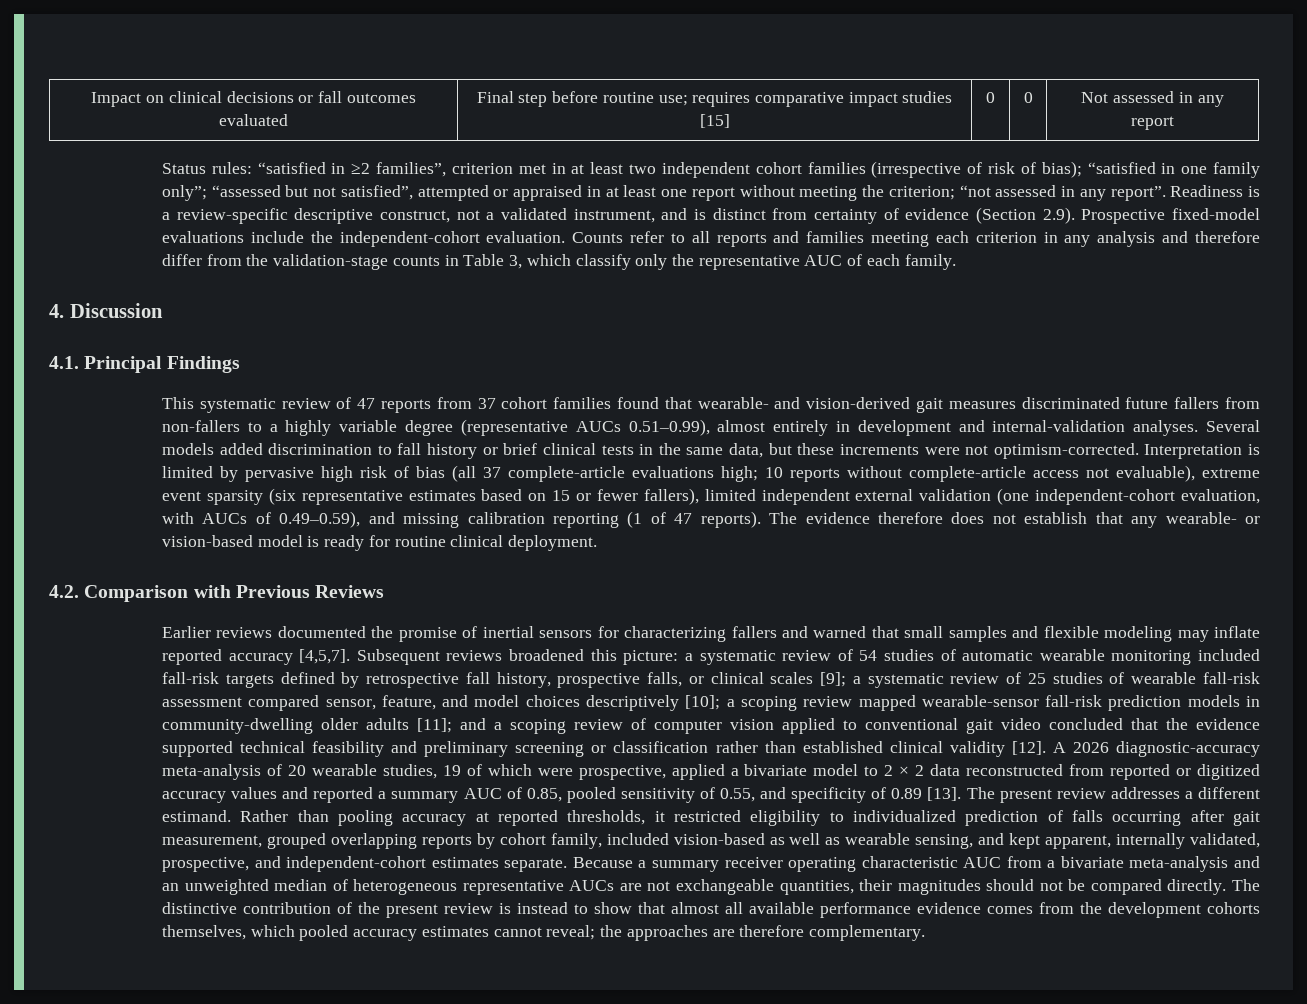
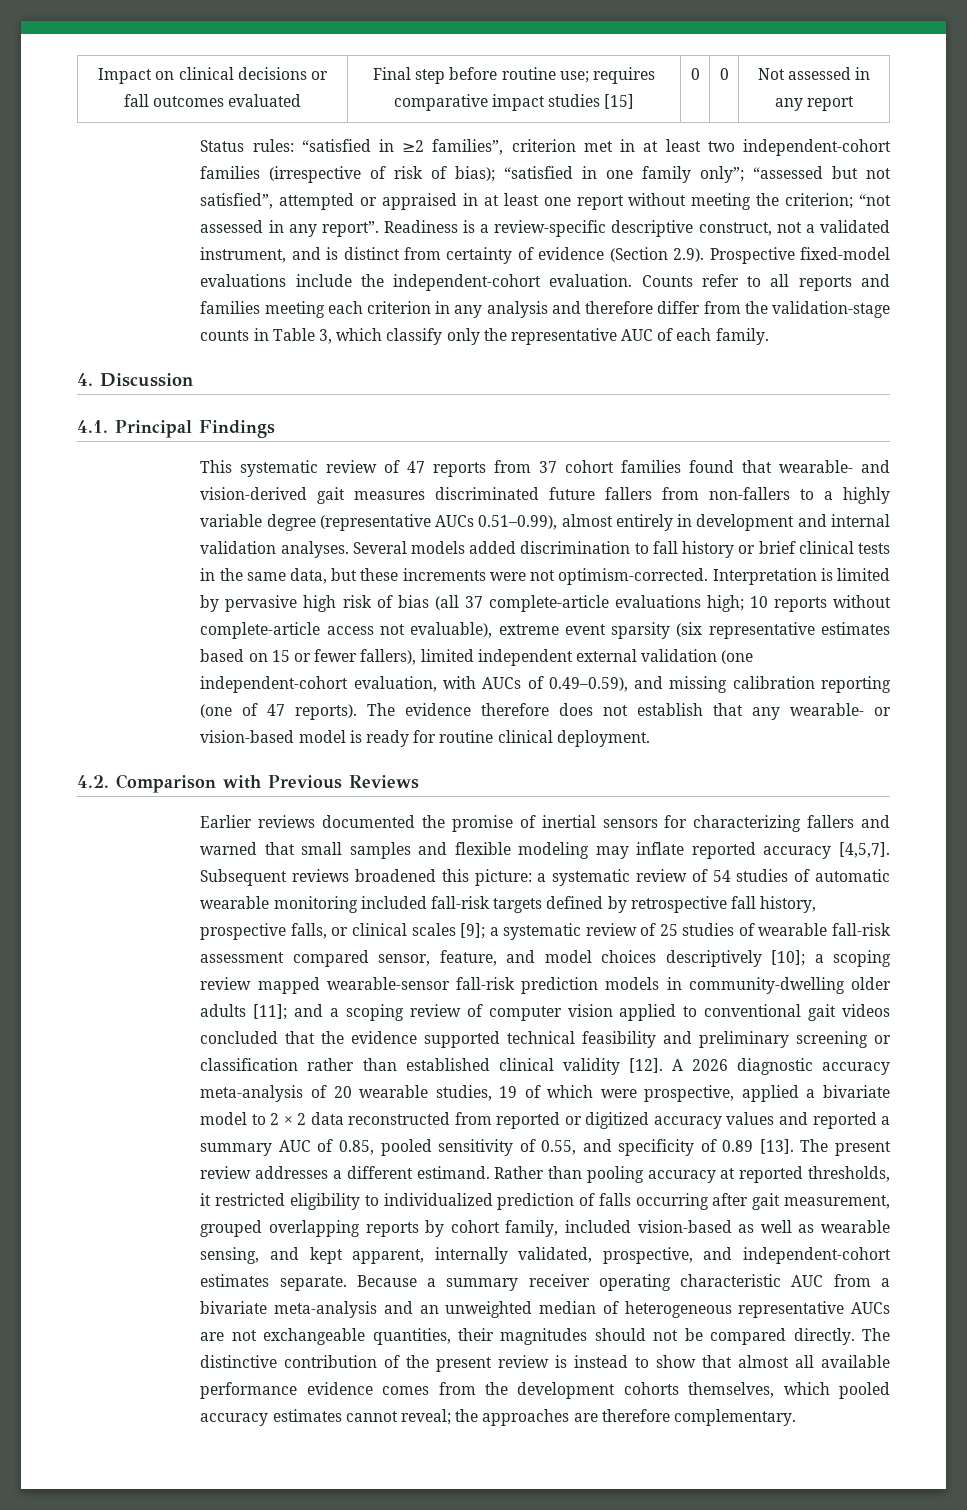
[661,162,802,178] independent cohort -> [742,139,891,156] independent-cohort
[992,420,1126,432] internal-validation -> [831,514,891,527] [200,541,277,554] internal validation
[627,511,643,528] (1 -> [200,704,233,718] (one
[1001,718,1042,730] video -> [842,1004,891,1017] videos
[1115,741,1260,757] diagnostic-accuracy -> [736,1058,890,1075] diagnostic accuracy

